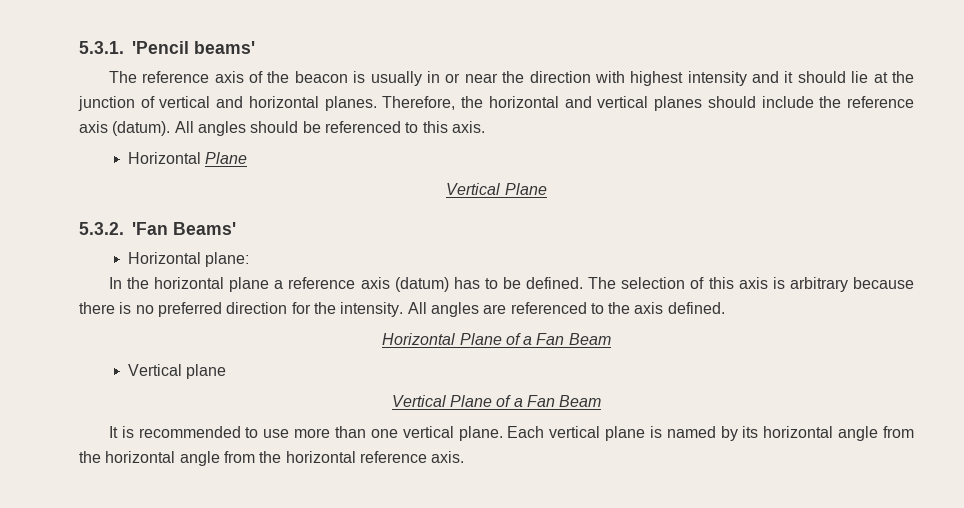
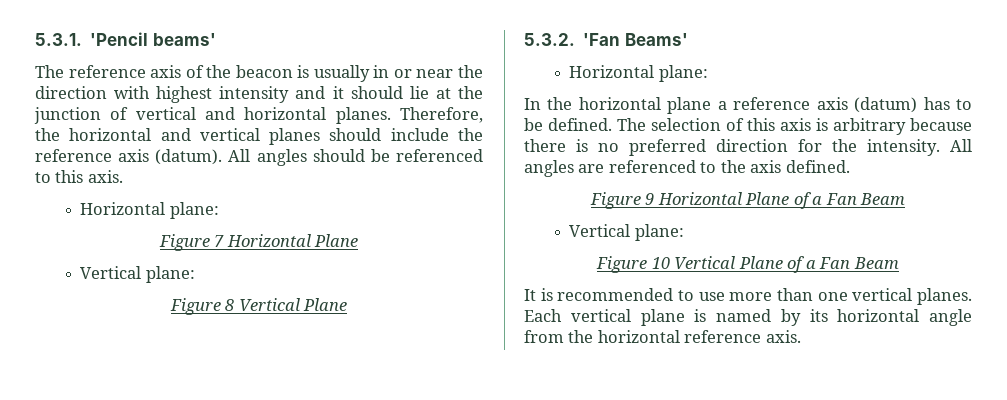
[205,152,248,164] Plane // -> [169,202,219,219] [158,234,359,251] [80,266,195,283] [169,298,235,315] plane: // Figure 7 Horizontal Plane // Vertical plane: // Figure 8
(725, 308) none -> [589,192,655,209] Figure 9
[186,364,227,379] plane // -> [634,224,684,241] [596,256,670,273] plane: // Figure 10
[458,426,503,441] plane. -> [917,288,972,305] planes.
[179,451,356,466] angle from the horizontal -> (680, 336) none

